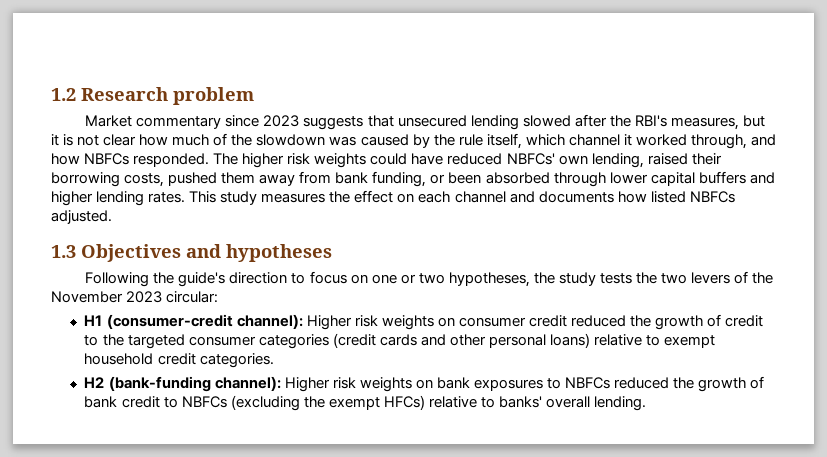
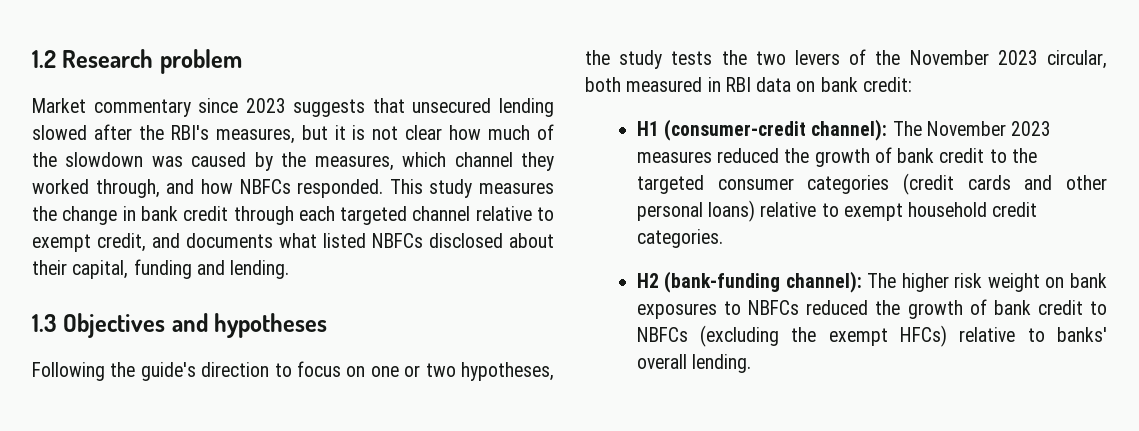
[458,133,522,149] rule itself, -> [314,155,394,171] measures,
[623,134,632,146] it -> [521,152,555,171] they
[213,153,722,168] [51,171,775,187] [51,190,506,206] The higher risk weights could have reduced NBFCs' own lending, raised their borrowing costs, pushed them away from bank funding, or been absorbed through lower capital buffers and higher lending rates. This study measures the effect on each channel -> [389,179,554,198] [32,206,554,225] [32,233,146,252] This study measures the change in bank credit through each targeted channel relative to exempt credit,
[617,191,647,203] how -> [279,233,317,248] what
[51,210,112,224] adjusted. -> [429,233,554,248] [32,259,290,279] disclosed about their capital, funding and lending.
[166,291,219,303] [84,314,722,330] circular: // H1 (consumer-credit channel): Higher risk weights on consumer credit reduced the growth of -> [1047,50,1107,69] [585,77,912,92] [636,119,1052,141] [636,147,935,167] circular, both measured in RBI data on bank credit: // H1 (consumer-credit channel): The November 2023 measures reduced the growth of bank
[284,377,412,392] Higher risk weights -> [867,273,1040,292] The higher risk weight

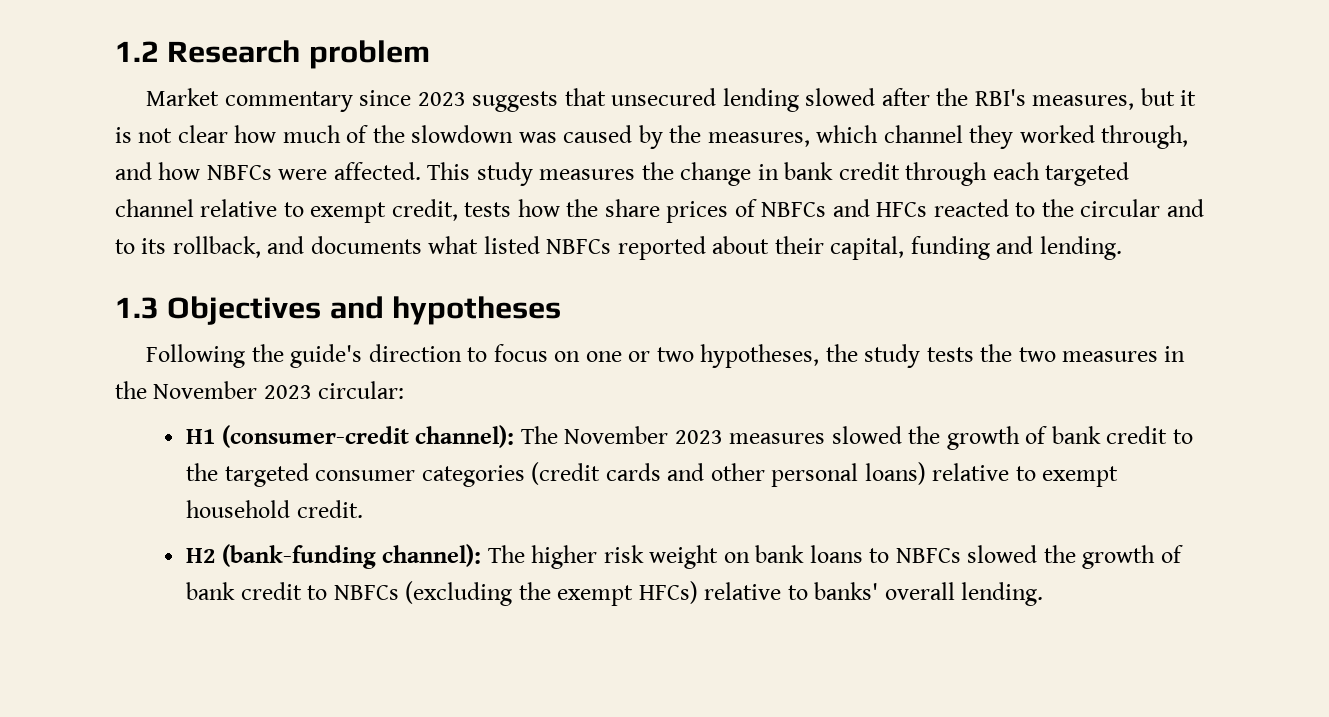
[297,179,384,198] responded. -> [278,162,421,180] were affected.
(146, 242) none -> [464,199,1204,223] [115,236,261,258] tests how the share prices of NBFCs and HFCs reacted to the circular and to its rollback,
[429,233,503,248] disclosed -> [617,236,706,260] reported
[795,49,867,65] levers of -> [1061,346,1186,362] measures in
[1047,50,1107,69] [585,77,912,92] circular, both measured in RBI data on bank credit: -> [318,381,405,399] circular:
[717,148,780,163] reduced -> [831,426,902,444] slowed
[992,202,1038,217] [636,229,723,248] credit categories. -> [296,500,363,518] credit.
[636,300,869,319] exposures to NBFCs reduced -> [809,545,1038,563] loans to NBFCs slowed

